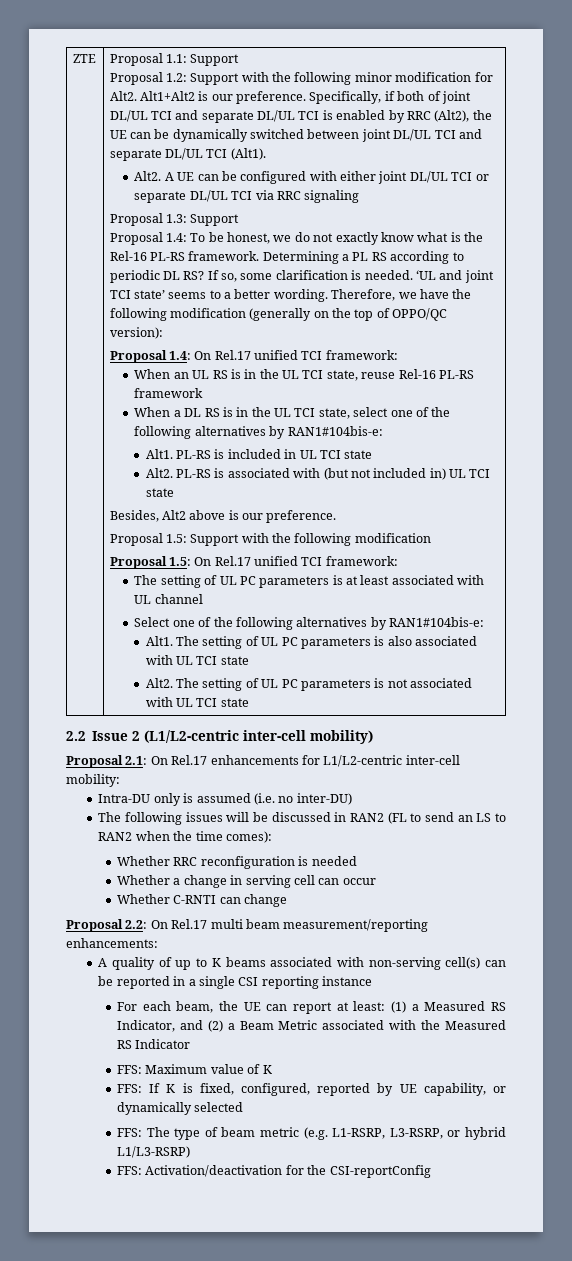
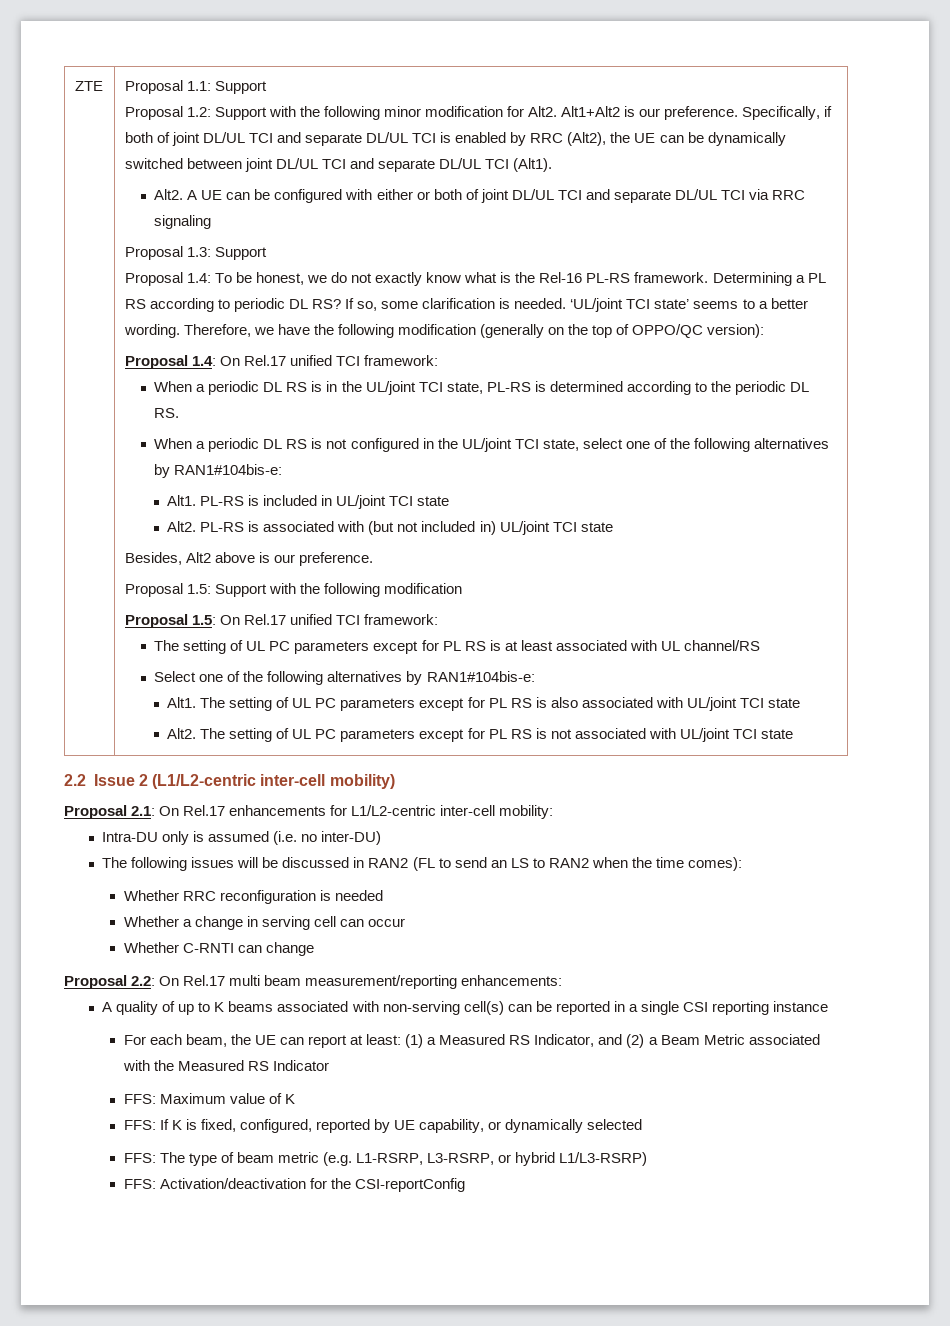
[378,171,489,184] joint DL/UL TCI or -> [416,189,610,203] or both of joint DL/UL TCI and
[415,270,494,283] ‘UL and joint -> [570,298,624,312] ‘UL/joint
[134,369,474,381] [134,388,204,398] [134,407,181,417] // When an UL RS is in the UL TCI state, reuse Rel-16 PL-RS framework // When a -> [154,381,260,395] // When a periodic
[274,408,292,417] UL -> [365,381,810,395] [154,408,180,418] [154,438,512,452] UL/joint TCI state, PL-RS is determined according to the periodic DL RS. // When a periodic DL RS is not configured in the UL/joint
[299,450,317,459] UL -> [336,495,387,509] UL/joint
[449,469,467,478] UL -> [499,521,550,535] UL/joint
(330, 582) none -> [373,640,486,654] except for PL RS
[154,594,203,604] channel -> [683,640,760,651] channel/RS
(371, 643) none -> [419,697,532,711] except for PL RS
[176,656,194,665] UL -> [686,697,737,711] UL/joint
(371, 685) none -> [419,728,532,742] except for PL RS
[176,698,194,707] UL -> [679,728,730,742] UL/joint

